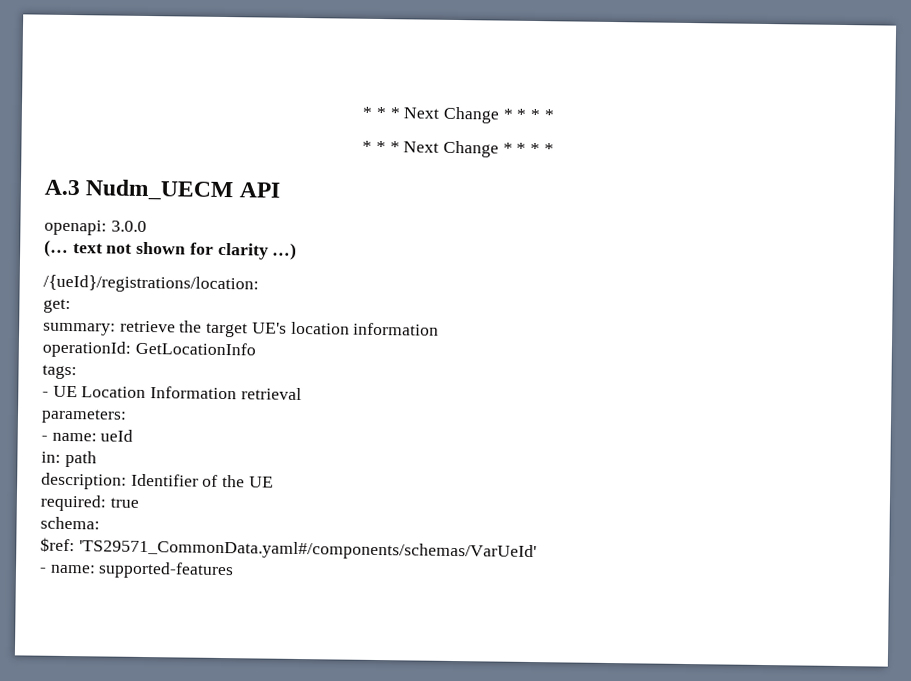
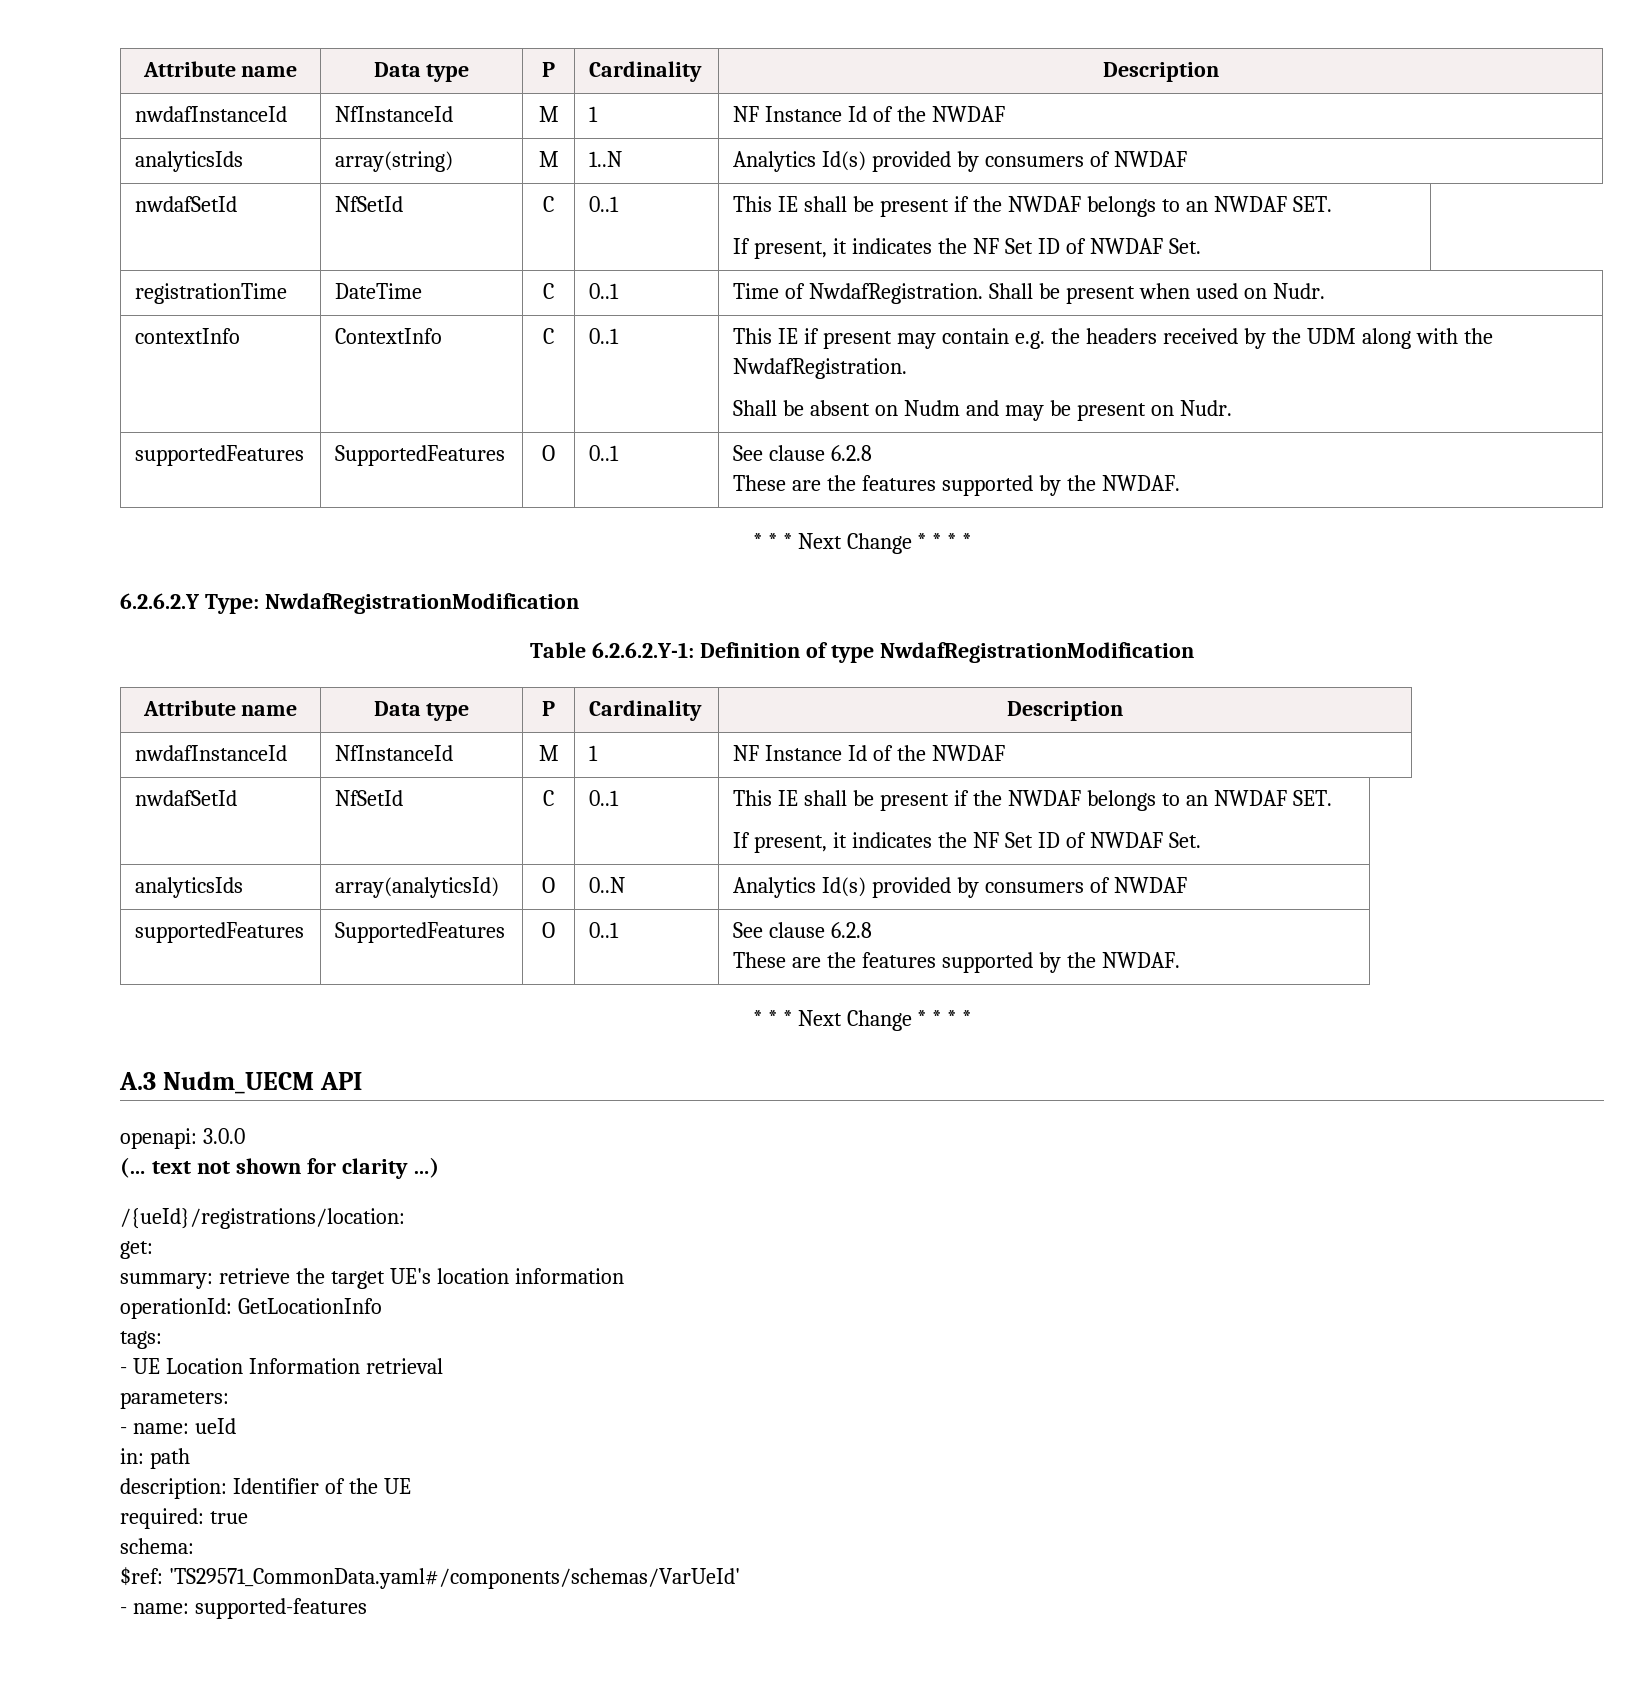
[362,106,554,124] * * * Next Change * * * * -> [142,61,298,77] [373,62,470,82] [542,62,555,77] [589,61,703,82] [1102,62,1219,82] [135,106,288,122] [335,106,454,122] [538,106,559,122] [589,106,599,122] [733,106,1006,122] [135,151,244,172] [335,151,454,172] [538,151,559,167] [589,151,623,167] [733,151,1188,172] [135,196,238,212] [335,196,404,212] [543,196,554,212] [589,196,620,212] [733,196,1332,217] [733,238,1201,259] [135,283,288,304] [335,283,423,299] [543,283,554,299] [589,283,620,299] [733,283,1325,304] [135,328,241,344] [335,328,443,344] [543,328,554,344] [589,328,620,344] [733,328,1493,349] [733,358,908,379] [733,400,1232,421] [135,445,305,466] [335,445,506,466] [542,445,555,461] [589,445,620,461] [733,445,873,461] [733,475,1181,496] [752,533,972,554] [120,593,579,614] [530,642,1194,663] [142,700,298,716] [373,701,470,721] [542,701,555,716] [589,700,703,721] [1007,701,1123,721] [135,745,288,761] [335,745,454,761] [538,745,559,761] [589,745,599,761] [733,745,1006,761] [135,790,238,806] [335,790,404,806] [543,790,554,806] [589,790,620,806] [733,790,1332,811] [733,832,1201,853] [135,877,244,898] [335,877,500,898] [542,877,555,893] [589,877,626,893] [733,877,1188,898] [135,922,305,943] [335,922,506,943] [542,922,555,938] [589,922,620,938] [733,922,873,938] [733,952,1181,973] Attribute name | Data type | P | Cardinality | Description // nwdafInstanceId | NfInstanceId | M | 1 | NF Instance Id of the NWDAF // analyticsIds | array(string) | M | 1..N | Analytics Id(s) provided by consumers of NWDAF // nwdafSetId | NfSetId | C | 0..1 | This IE shall be present if the NWDAF belongs to an NWDAF SET. // If present, it indicates the NF Set ID of NWDAF Set. // registrationTime | DateTime | C | 0..1 | Time of NwdafRegistration. Shall be present when used on Nudr. // contextInfo | ContextInfo | C | 0..1 | This IE if present may contain e.g. the headers received by the UDM along with the NwdafRegistration. // Shall be absent on Nudm and may be present on Nudr. // supportedFeatures | SupportedFeatures | O | 0..1 | See clause 6.2.8 // These are the features supported by the NWDAF. // * * * Next Change * * * * // 6.2.6.2.Y Type: NwdafRegistrationModification // Table 6.2.6.2.Y-1: Definition of type NwdafRegistrationModification // Attribute name | Data type | P | Cardinality | Description // nwdafInstanceId | NfInstanceId | M | 1 | NF Instance Id of the NWDAF // nwdafSetId | NfSetId | C | 0..1 | This IE shall be present if the NWDAF belongs to an NWDAF SET. // If present, it indicates the NF Set ID of NWDAF Set. // analyticsIds | array(analyticsId) | O | 0..N | Analytics Id(s) provided by consumers of NWDAF // supportedFeatures | SupportedFeatures | O | 0..1 | See clause 6.2.8 // These are the features supported by the NWDAF.

